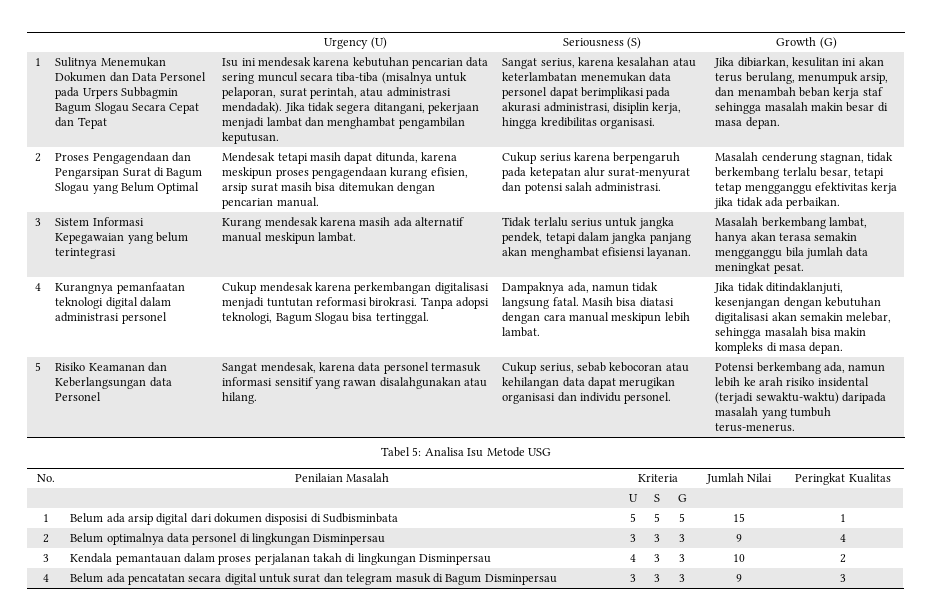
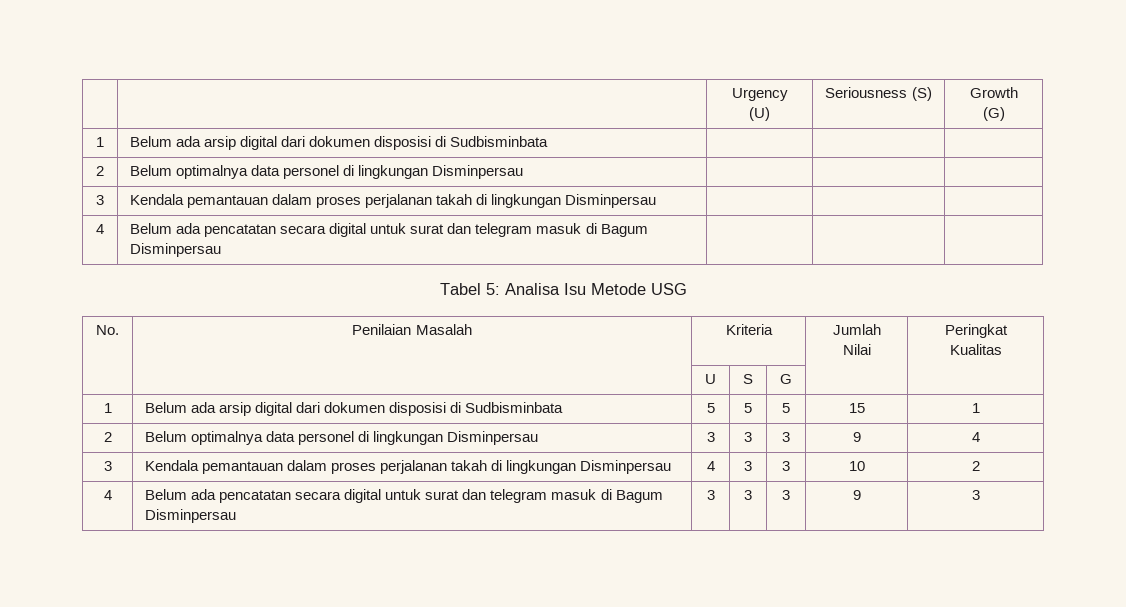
[55,57,166,69] [55,72,207,82] [55,87,178,99] [55,102,200,114] [55,117,107,129] [222,57,489,69] [222,72,468,84] [222,87,451,99] [222,102,480,114] [222,117,465,129] [222,132,280,144] [502,57,696,69] [502,72,671,82] [502,87,671,99] [502,102,682,114] [502,117,655,129] [714,57,884,68] [715,72,889,84] [715,87,883,99] [715,102,888,114] [715,117,780,129] [35,153,41,162] [55,152,191,164] [55,167,203,179] [55,182,200,194] [222,152,458,164] [222,167,468,179] [222,182,436,194] [222,197,319,209] [502,152,681,164] [502,167,691,179] [502,182,662,194] [715,152,894,164] [715,167,885,179] [715,182,898,194] [714,197,841,209] [35,218,41,226] [55,217,144,226] [55,232,188,244] [55,248,117,259] [222,217,465,229] [222,232,356,244] [502,217,674,229] [502,232,691,244] [502,247,692,259] [715,217,867,229] [715,232,858,244] [715,247,869,259] [715,262,804,274] [35,283,41,291] [55,282,185,294] [55,297,171,309] [55,312,167,324] [222,282,489,294] [222,297,490,309] [222,312,429,324] [502,282,659,294] [502,297,674,309] [502,312,690,324] [502,327,541,337] [714,282,843,294] [715,297,881,309] [715,312,892,324] [715,327,867,339] [715,342,844,354] [35,362,41,371] [55,362,167,372] [55,377,172,389] [55,392,102,401] [222,362,482,374] [222,377,488,389] [222,392,258,404] [502,362,689,374] [502,377,676,389] [502,392,672,404] [715,362,886,374] [715,377,869,387] [715,392,886,404] [715,407,831,419] [715,423,796,432] Sulitnya Menemukan Dokumen dan Data Personel pada Urpers Subbagmin Bagum Slogau Secara Cepat dan Tepat | Isu ini mendesak karena kebutuhan pencarian data sering muncul secara tiba-tiba (misalnya untuk pelaporan, surat perintah, atau administrasi mendadak). Jika tidak segera ditangani, pekerjaan menjadi lambat dan menghambat pengambilan keputusan. | Sangat serius, karena kesalahan atau keterlambatan menemukan data personel dapat berimplikasi pada akurasi administrasi, disiplin kerja, hingga kredibilitas organisasi. | Jika dibiarkan, kesulitan ini akan terus berulang, menumpuk arsip, dan menambah beban kerja staf sehingga masalah makin besar di masa depan. // 2 | Proses Pengagendaan dan Pengarsipan Surat di Bagum Slogau yang Belum Optimal | Mendesak tetapi masih dapat ditunda, karena meskipun proses pengagendaan kurang efisien, arsip surat masih bisa ditemukan dengan pencarian manual. | Cukup serius karena berpengaruh pada ketepatan alur surat-menyurat dan potensi salah administrasi. | Masalah cenderung stagnan, tidak berkembang terlalu besar, tetapi tetap mengganggu efektivitas kerja jika tidak ada perbaikan. // 3 | Sistem Informasi Kepegawaian yang belum terintegrasi | Kurang mendesak karena masih ada alternatif manual meskipun lambat. | Tidak terlalu serius untuk jangka pendek, tetapi dalam jangka panjang akan menghambat efisiensi layanan. | Masalah berkembang lambat, hanya akan terasa semakin mengganggu bila jumlah data meningkat pesat. // 4 | Kurangnya pemanfaatan teknologi digital dalam administrasi personel | Cukup mendesak karena perkembangan digitalisasi menjadi tuntutan reformasi birokrasi. Tanpa adopsi teknologi, Bagum Slogau bisa tertinggal. | Dampaknya ada, namun tidak langsung fatal. Masih bisa diatasi dengan cara manual meskipun lebih lambat. | Jika tidak ditindaklanjuti, kesenjangan dengan kebutuhan digitalisasi akan semakin melebar, sehingga masalah bisa makin kompleks di masa depan. // 5 | Risiko Keamanan dan Keberlangsungan data Personel | Sangat mendesak, karena data personel termasuk informasi sensitif yang rawan disalahgunakan atau hilang. | Cukup serius, sebab kebocoran atau kehilangan data dapat merugikan organisasi dan individu personel. | Potensi berkembang ada, namun lebih ke arah risiko insidental (terjadi sewaktu-waktu) daripada masalah yang tumbuh terus-menerus. -> [130,136,549,150] [96,166,104,176] [130,165,524,179] [96,195,104,205] [130,194,657,208] [96,224,104,234] [130,223,648,237] [130,243,222,257] Belum ada arsip digital dari dokumen disposisi di Sudbisminbata | | | // 2 | Belum optimalnya data personel di lingkungan Disminpersau | | | // 3 | Kendala pemantauan dalam proses perjalanan takah di lingkungan Disminpersau | | | // 4 | Belum ada pencatatan secara digital untuk surat dan telegram masuk di Bagum Disminpersau | | |

